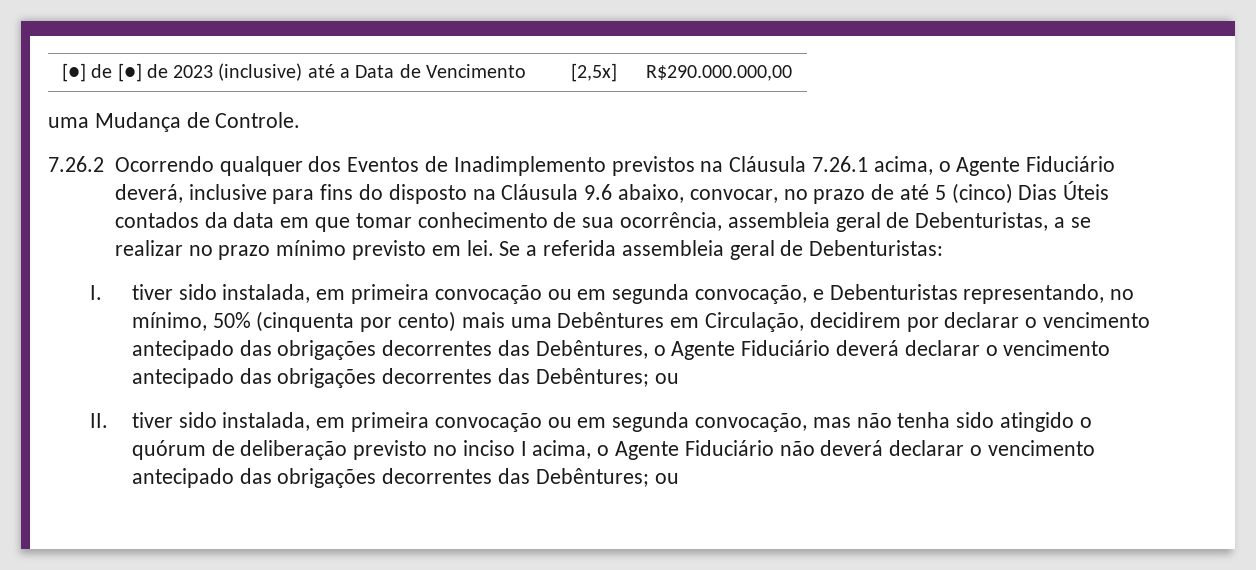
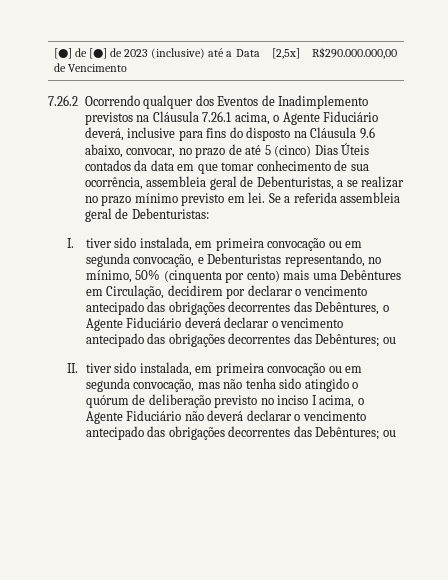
[48,112,301,132] // uma Mudança de Controle. -> (397, 53) none

